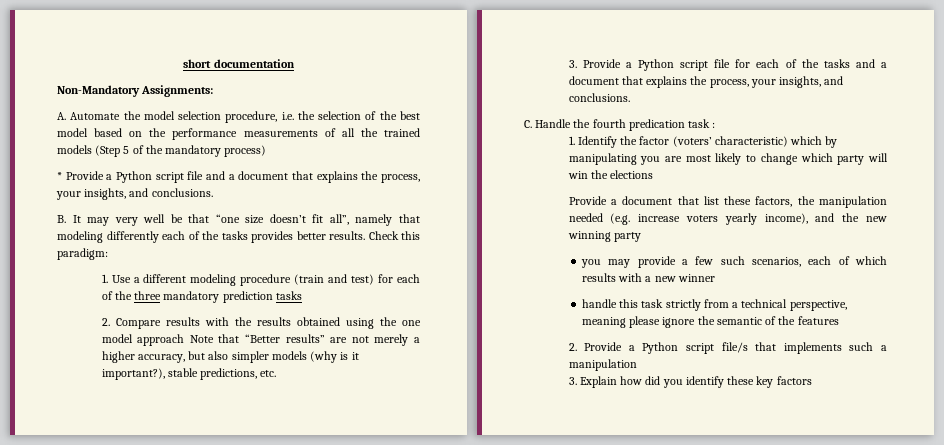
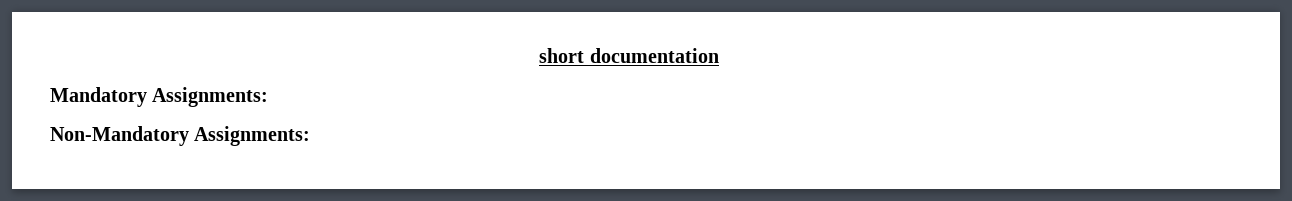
(295, 63) none -> [50,87,269,107] // Mandatory Assignments:
[57,111,420,123] [57,128,420,140] [57,145,267,157] [57,171,420,183] [56,188,213,200] [57,214,421,226] [57,231,420,243] [57,248,108,260] [101,274,420,286] [101,291,302,303] [101,317,421,329] [101,334,420,346] [101,351,359,363] [101,368,277,380] [568,59,887,71] [568,76,844,88] [568,93,630,102] [524,119,716,131] [568,136,838,148] [568,153,888,165] [567,170,654,179] [568,196,887,208] [568,213,887,225] [567,231,641,242] [580,256,887,268] [581,273,715,282] [581,299,847,311] [581,316,839,328] [568,342,887,354] [568,359,637,371] [568,376,812,388] // A. Automate the model selection procedure, i.e. the selection of the best model based on the performance measurements of all the trained models (Step 5 of the mandatory process) // * Provide a Python script file and a document that explains the process, your insights, and conclusions. // B. It may very well be that “one size doesn’t fit all”, namely that modeling differently each of the tasks provides better results. Check this paradigm: // 1. Use a different modeling procedure (train and test) for each of the three mandatory prediction tasks // 2. Compare results with the results obtained using the one model approach Note that “Better results” are not merely a higher accuracy, but also simpler models (why is it important?), stable predictions, etc. // 3. Provide a Python script file for each of the tasks and a document that explains the process, your insights, and conclusions. // C. Handle the fourth predication task : // 1. Identify the factor (voters’ characteristic) which by manipulating you are most likely to change which party will win the elections // Provide a document that list these factors, the manipulation needed (e.g. increase voters yearly income), and the new winning party // you may provide a few such scenarios, each of which results with a new winner // handle this task strictly from a technical perspective, meaning please ignore the semantic of the features // 2. Provide a Python script file/s that implements such a manipulation // 3. Explain how did you identify these key factors -> (311, 136) none

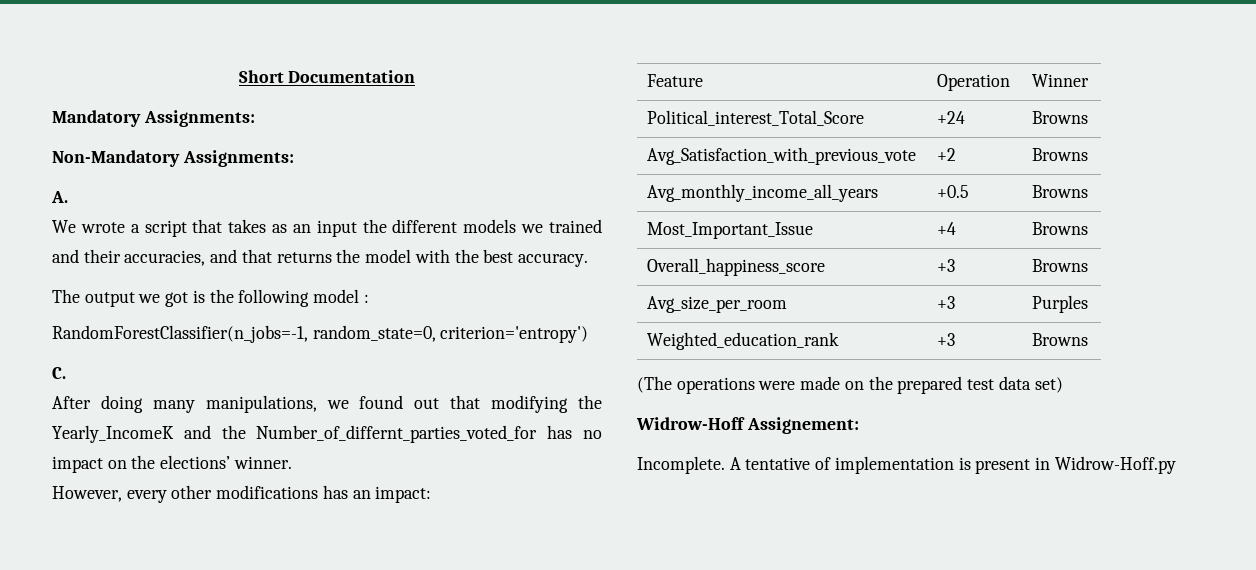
[539,48,719,63] short documentation -> [238,70,416,83] Short Documentation
(311, 136) none -> [51,191,68,203] [52,219,603,237] [52,249,588,267] [52,289,369,307] [52,325,589,343] [52,367,66,379] [52,395,603,413] [52,425,602,443] [52,455,292,473] [52,485,432,503] [647,74,704,87] [937,74,1011,91] [1032,74,1090,87] [647,110,865,126] [937,111,966,124] [1032,111,1089,124] [647,147,917,165] [937,148,957,161] [1032,148,1089,161] [647,184,879,202] [937,185,970,198] [1032,185,1089,198] [647,222,814,239] [937,222,957,235] [1032,222,1089,235] [647,258,826,276] [937,259,956,272] [1032,259,1089,272] [647,296,788,313] [937,296,956,309] [1032,295,1089,313] [647,332,840,350] [937,333,956,346] [1032,333,1089,346] [637,376,1063,394] [636,417,859,434] [637,456,1176,474] // A. // We wrote a script that takes as an input the different models we trained and their accuracies, and that returns the model with the best accuracy. // The output we got is the following model : // RandomForestClassifier(n_jobs=-1, random_state=0, criterion='entropy') // C. // After doing many manipulations, we found out that modifying the Yearly_IncomeK and the Number_of_differnt_parties_voted_for has no impact on the elections’ winner. // However, every other modifications has an impact: // Feature | Operation | Winner // Political_interest_Total_Score | +24 | Browns // Avg_Satisfaction_with_previous_vote | +2 | Browns // Avg_monthly_income_all_years | +0.5 | Browns // Most_Important_Issue | +4 | Browns // Overall_happiness_score | +3 | Browns // Avg_size_per_room | +3 | Purples // Weighted_education_rank | +3 | Browns // (The operations were made on the prepared test data set) // Widrow-Hoff Assignement: // Incomplete. A tentative of implementation is present in Widrow-Hoff.py

